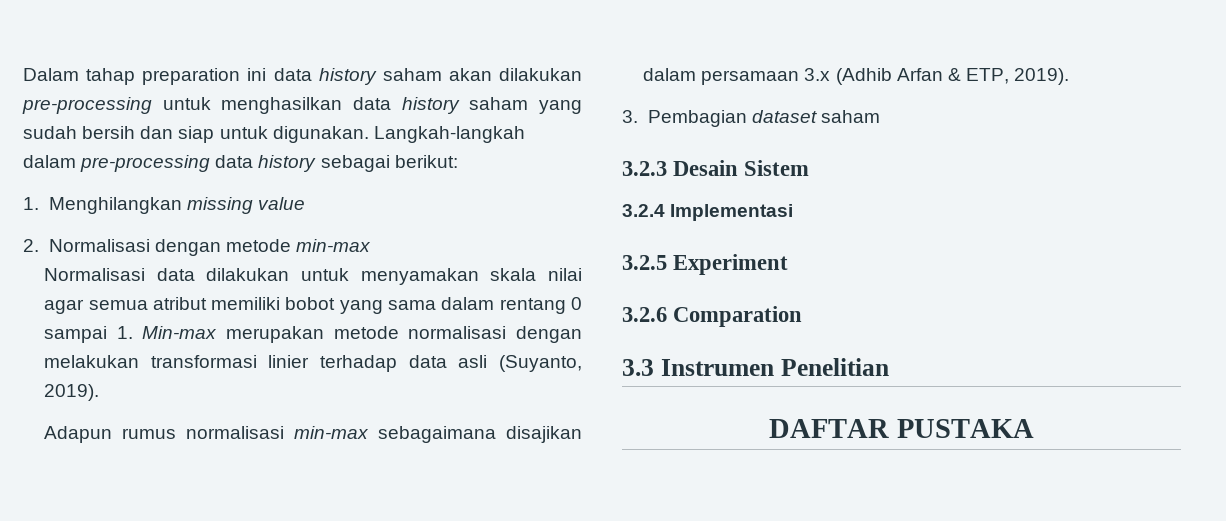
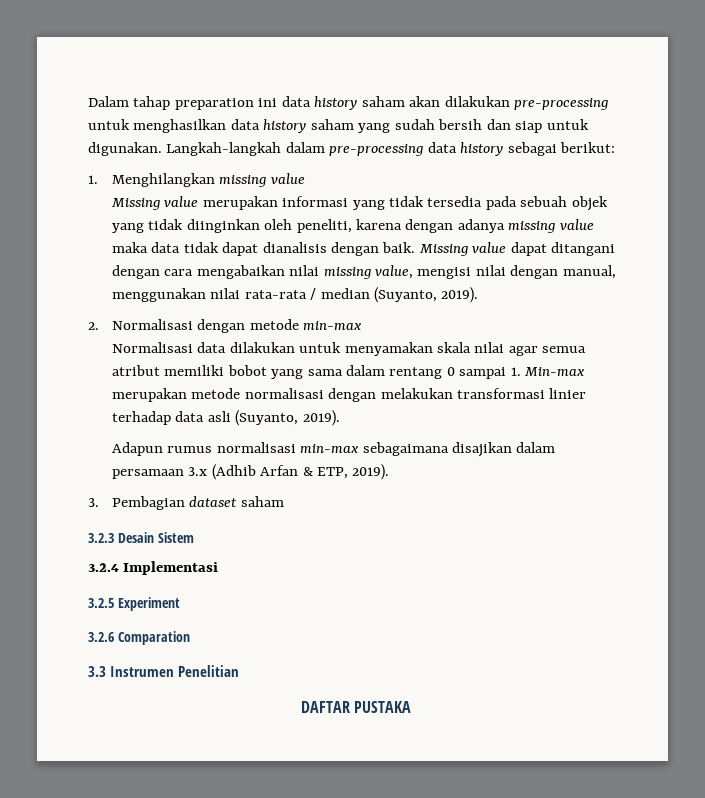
(305, 203) none -> [110,196,608,211] [111,219,594,233] [111,242,616,256] [111,265,616,279] [111,287,479,303] // Missing value merupakan informasi yang tidak tersedia pada sebuah objek yang tidak diinginkan oleh peneliti, karena dengan adanya missing value maka data tidak dapat dianalisis dengan baik. Missing value dapat ditangani dengan cara mengabaikan nilai missing value, mengisi nilai dengan manual, menggunakan nilai rata-rata / median (Suyanto, 2019).

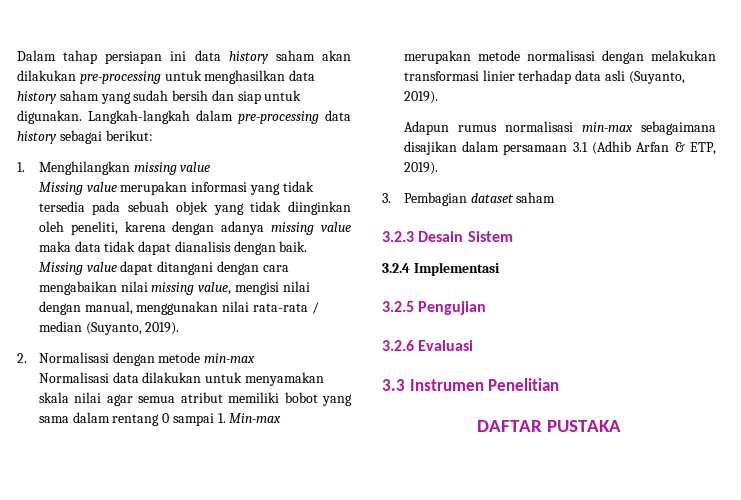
[174,98,254,110] preparation -> [105,51,163,64] persiapan
[188,467,208,476] 3.x -> [572,142,588,152] 3.1
[117,597,180,611] Experiment -> [418,301,487,315] Pengujian
[117,631,190,645] Comparation -> [418,340,474,351] Evaluasi

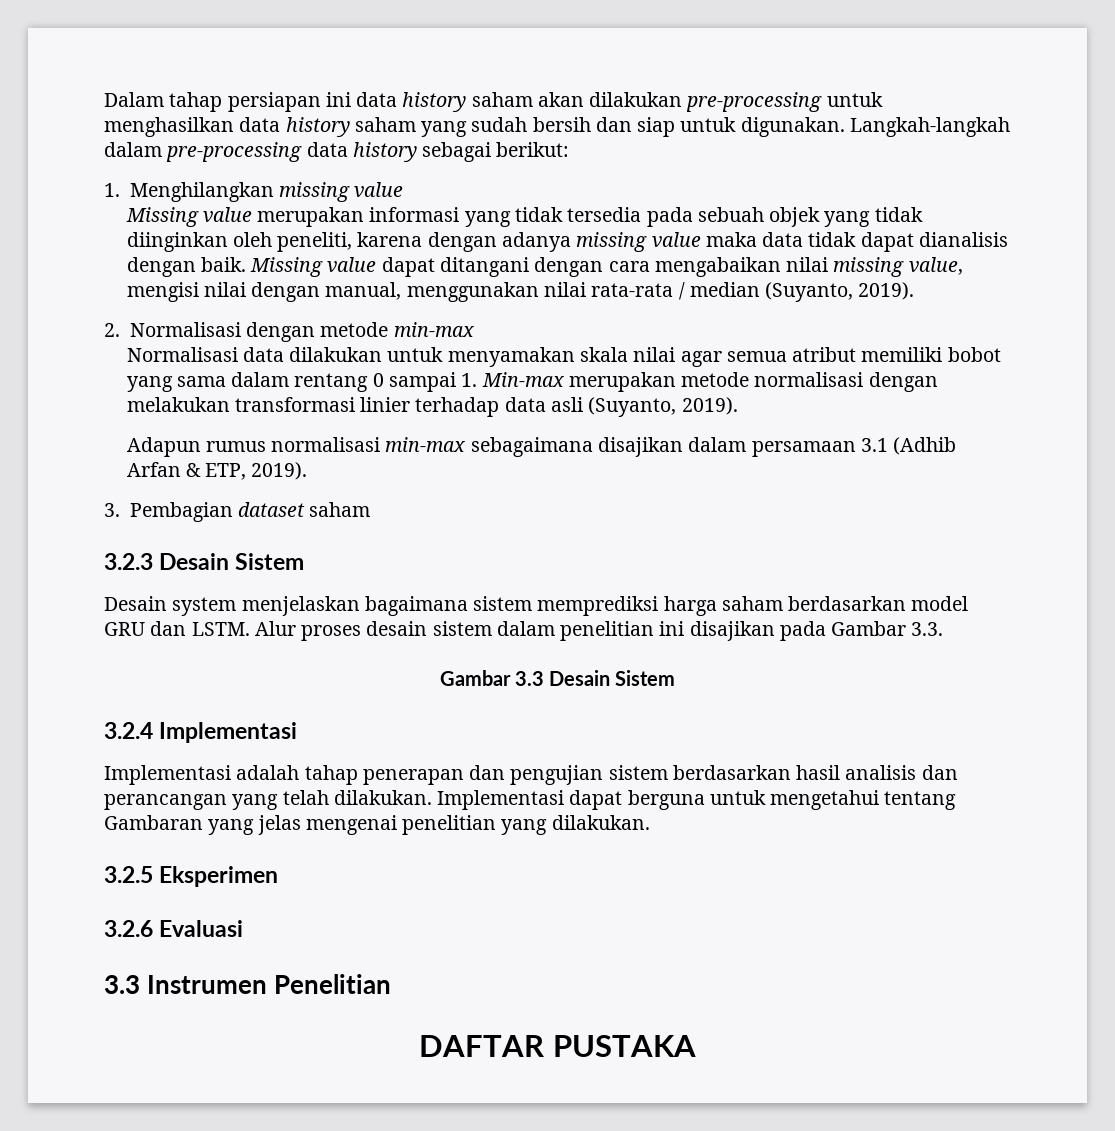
[382,262,500,276] 3.2.4 Implementasi -> [104,596,969,616] [104,621,944,641] [439,670,676,686] [104,722,298,743] [104,765,958,785] [104,790,957,810] [104,815,650,835] Desain system menjelaskan bagaimana sistem memprediksi harga saham berdasarkan model GRU dan LSTM. Alur proses desain sistem dalam penelitian ini disajikan pada Gambar 3.3. // Gambar 3.3 Desain Sistem // 3.2.4 Implementasi // Implementasi adalah tahap penerapan dan pengujian sistem berdasarkan hasil analisis dan perancangan yang telah dilakukan. Implementasi dapat berguna untuk mengetahui tentang Gambaran yang jelas mengenai penelitian yang dilakukan.
[418,301,487,315] Pengujian -> [159,866,279,887] Eksperimen

